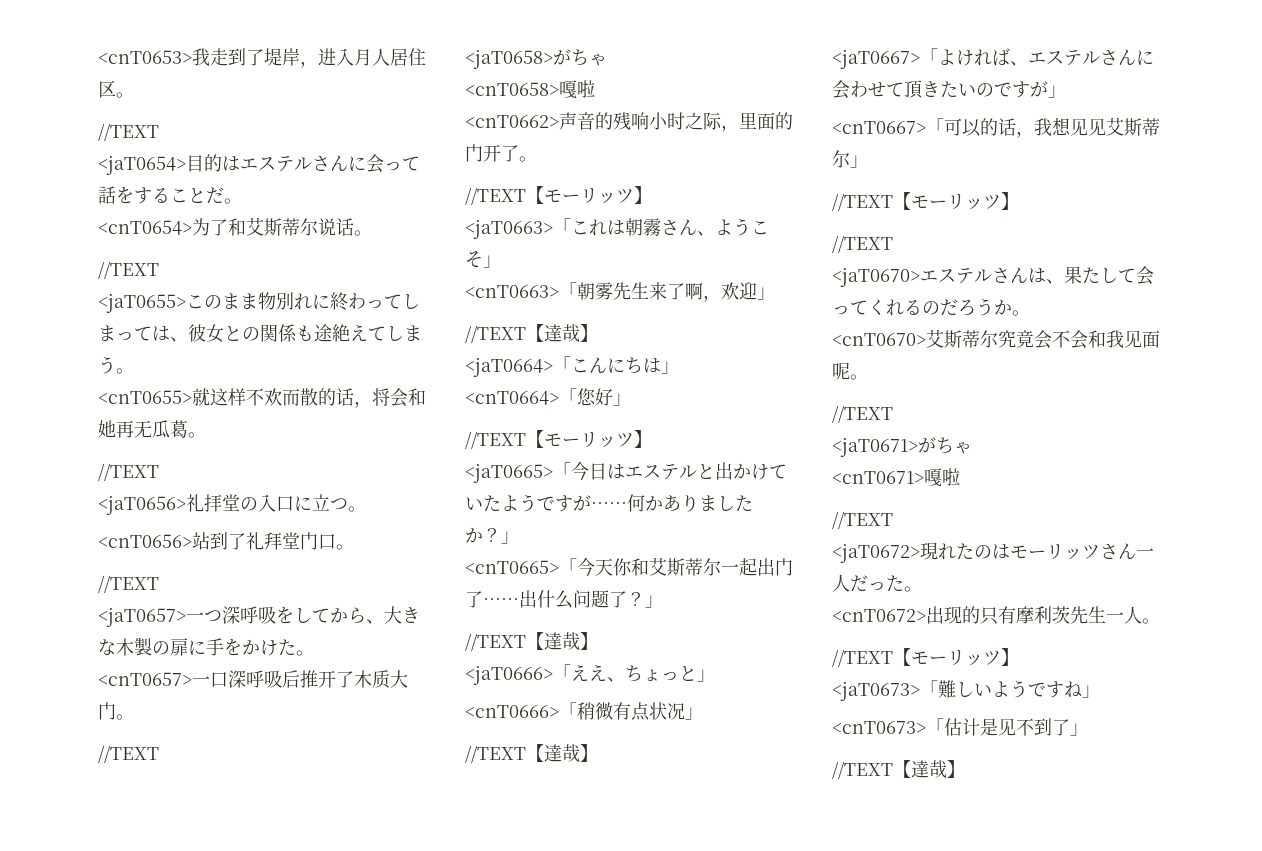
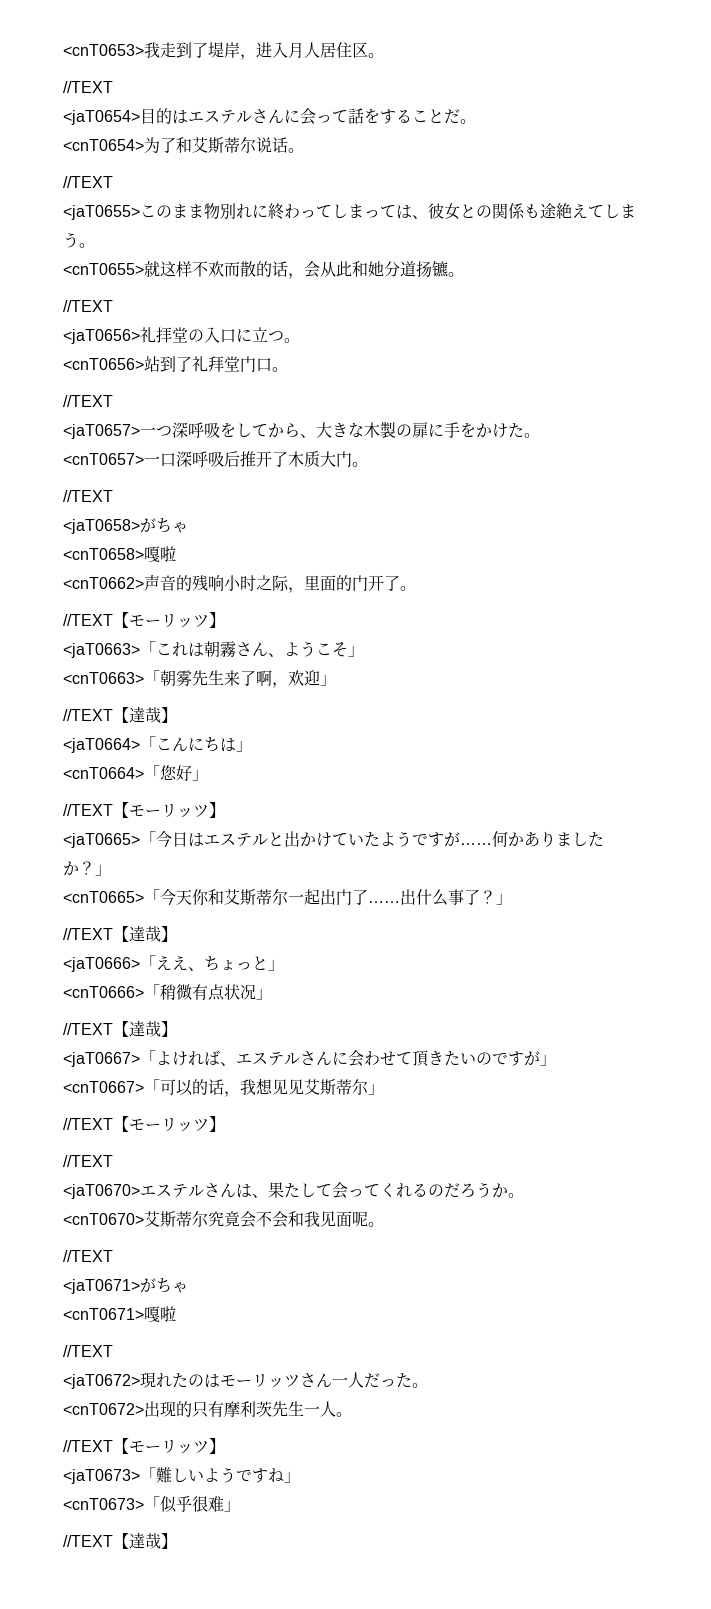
[372,388,426,407] [98,420,188,438] 将会和她再无瓜葛 -> [304,261,449,278] 会从此和她分道扬镳
[573,590,609,608] 问题 -> [448,889,464,905] 事
[944,718,1070,736] 估计是见不到了 -> [160,1496,224,1513] 似乎很难

